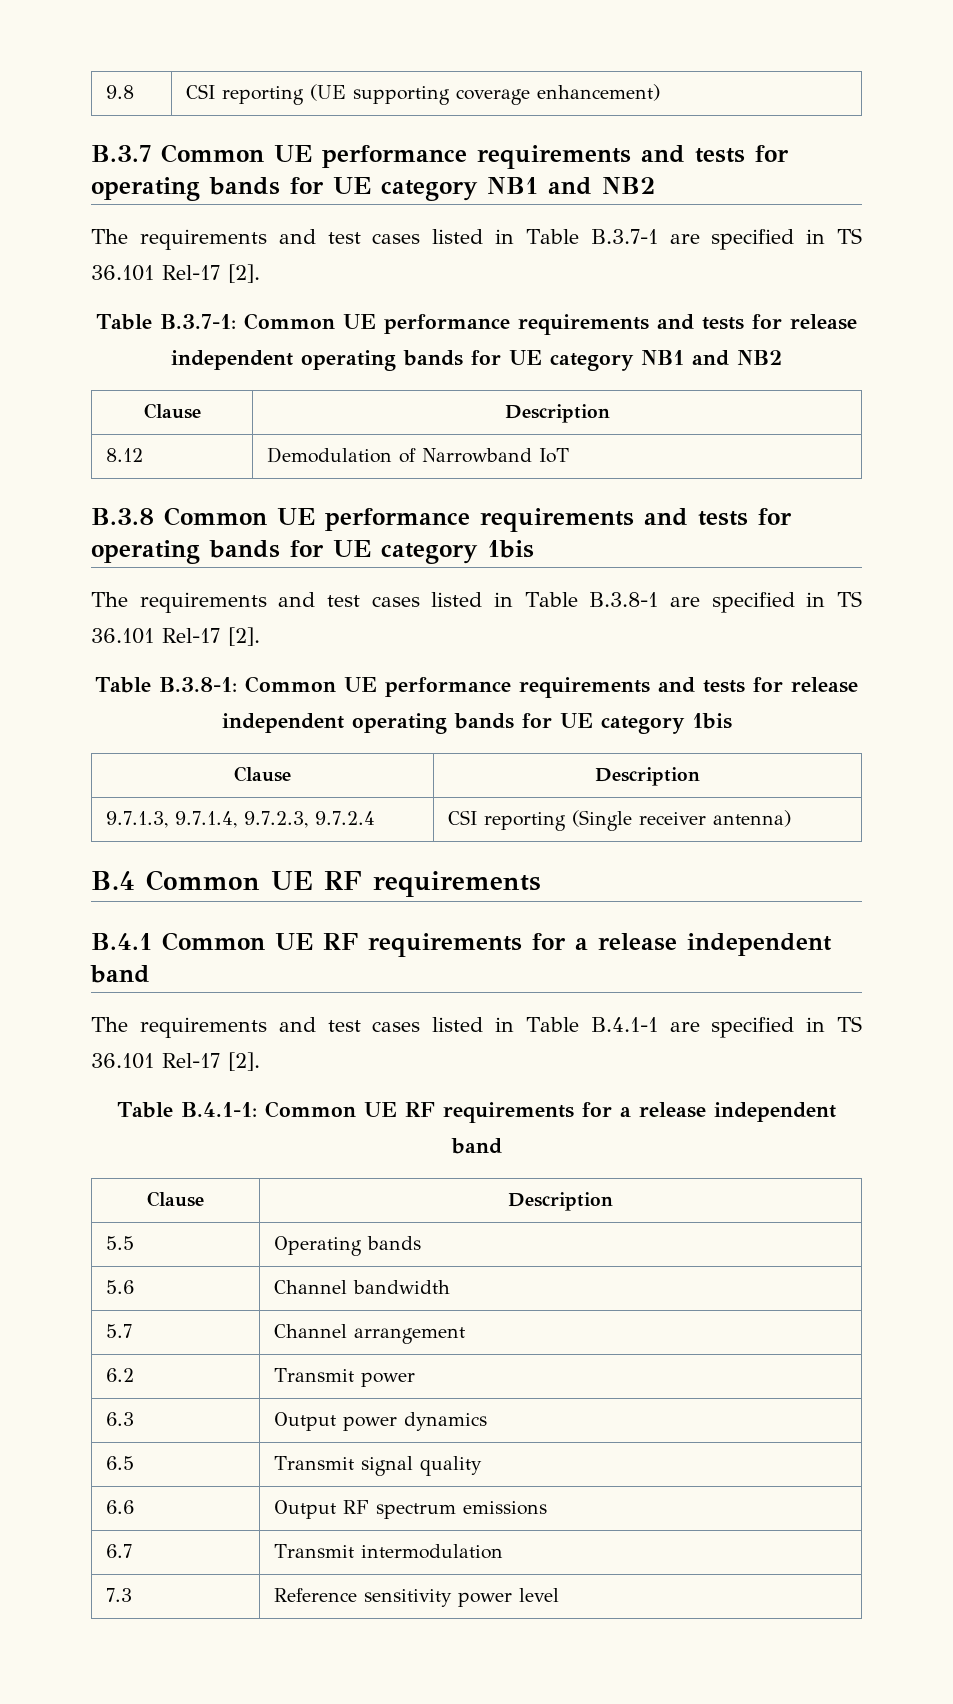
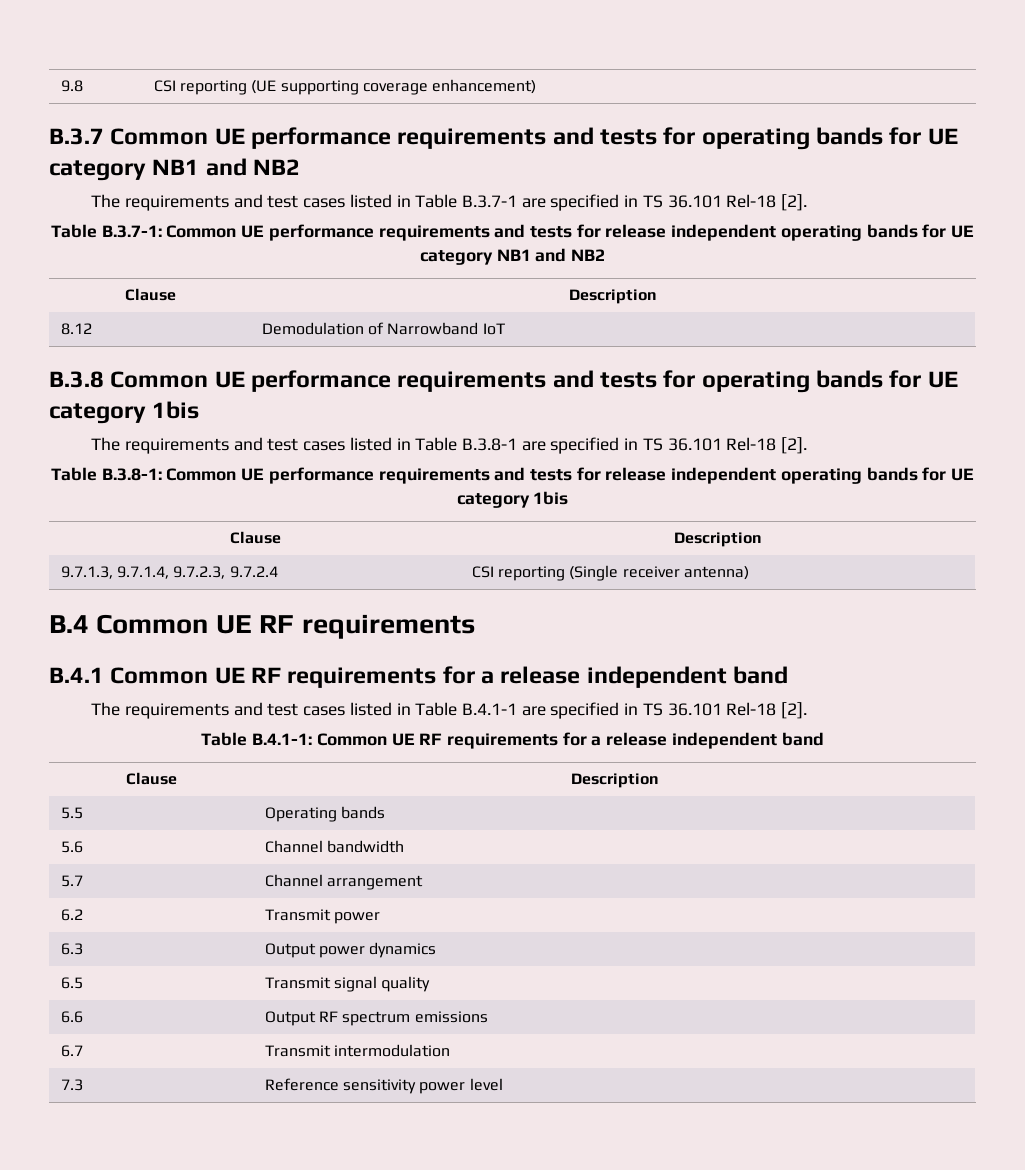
[162,265,220,280] Rel-17 -> [726,194,777,208] Rel-18
[162,628,220,643] Rel-17 -> [726,437,777,451] Rel-18
[162,1053,220,1068] Rel-17 -> [726,702,777,716] Rel-18

